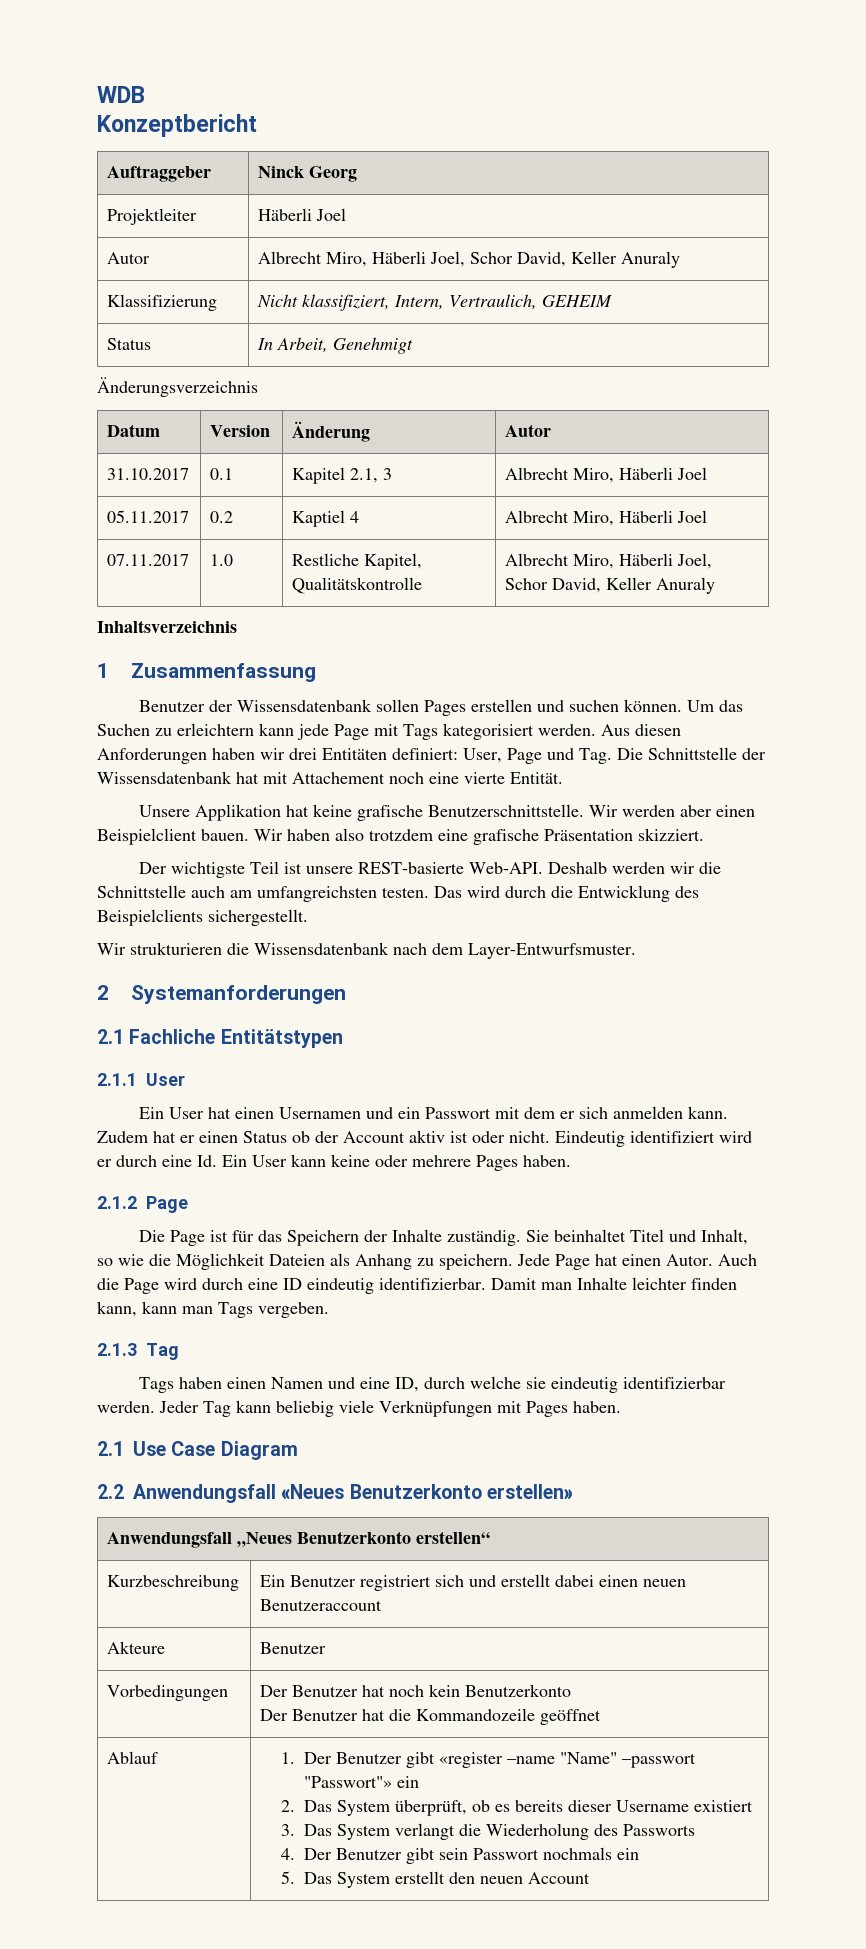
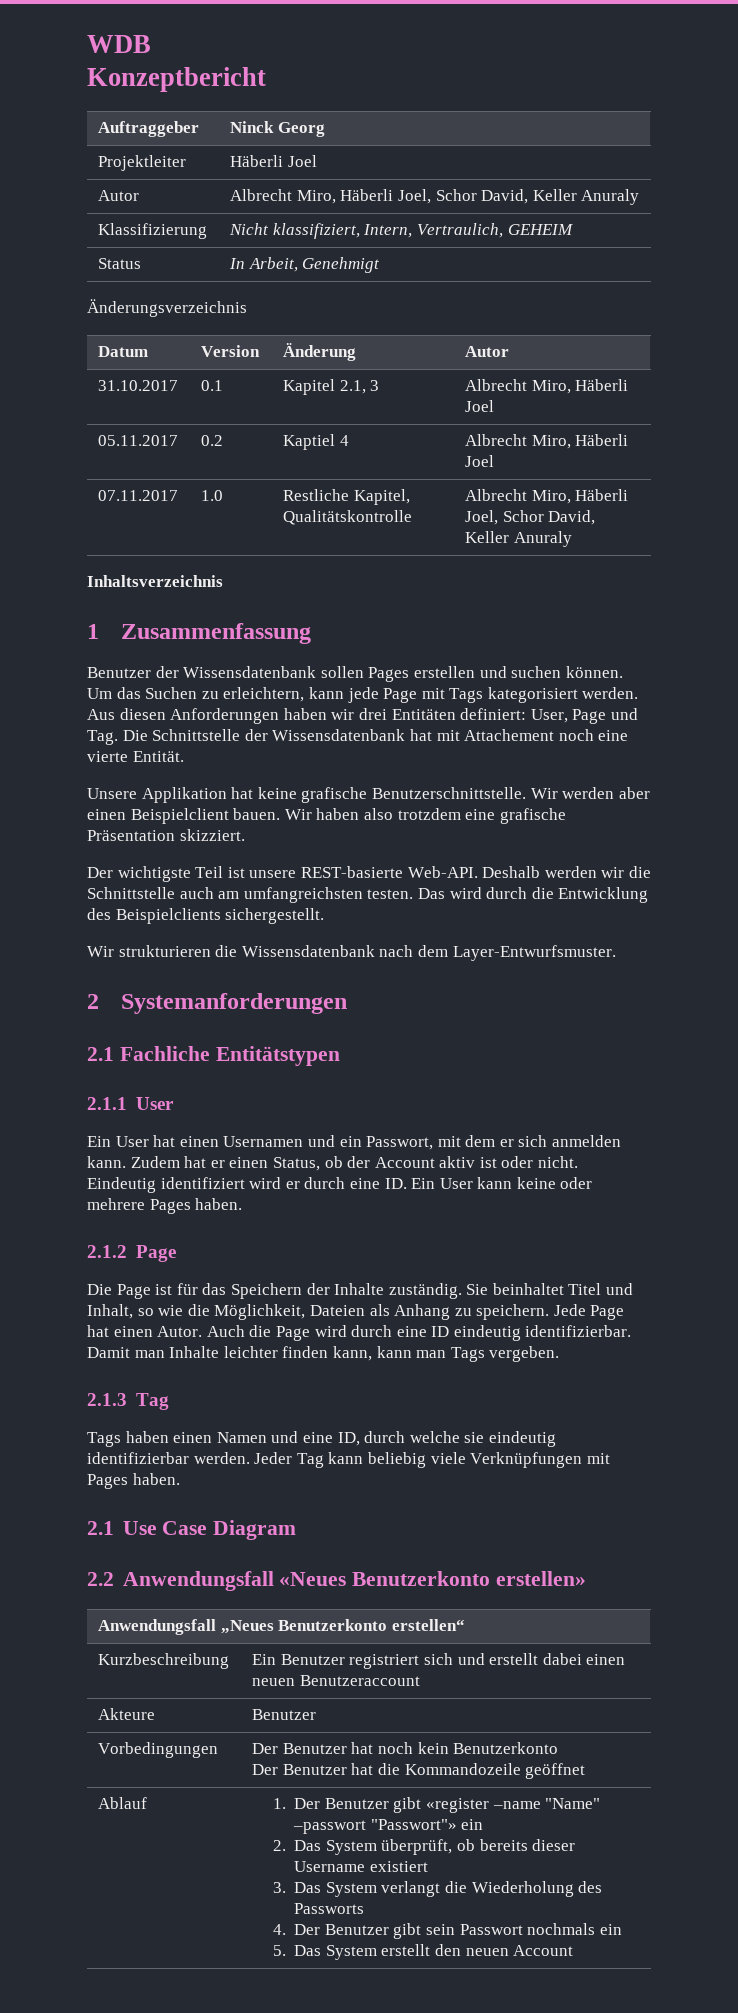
[177,723,254,736] erleichtern -> [223,687,305,702] erleichtern,
[425,1107,492,1119] Passwort -> [366,1136,434,1150] Passwort,
[243,1131,287,1143] Status -> [272,1157,320,1171] Status,
[197,1155,217,1167] Id. -> [384,1178,407,1189] ID.
[176,1253,265,1270] Möglichkeit -> [214,1304,306,1320] Möglichkeit,
[494,1804,510,1812] es -> (475, 1845) none

